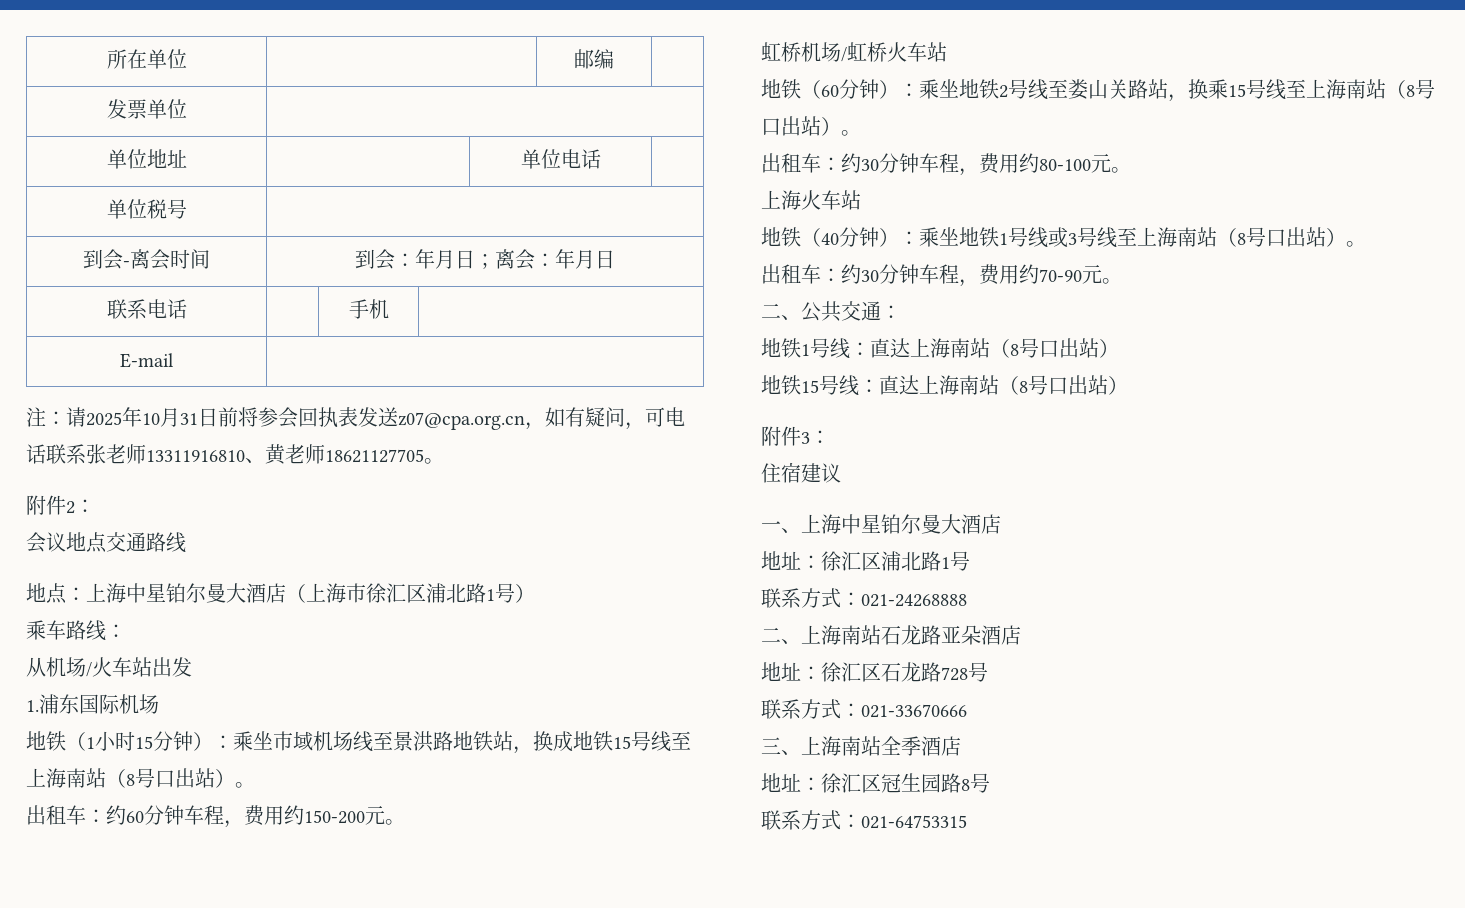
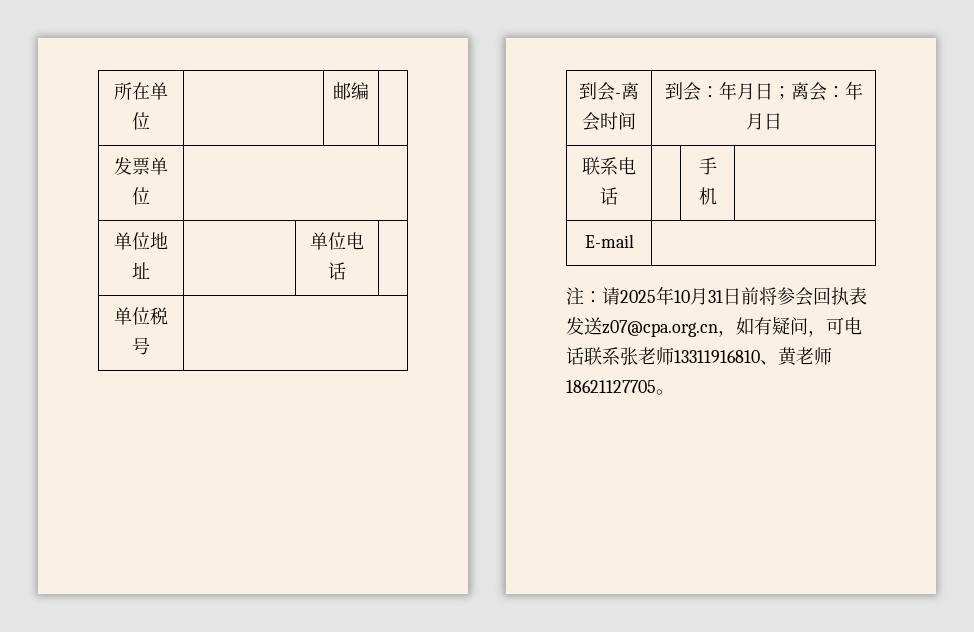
[26,495,95,515] [26,532,186,553] [26,583,535,604] [26,620,126,641] [26,657,192,677] [26,694,159,714] [26,731,691,754] [26,768,255,788] [26,805,405,828] [761,42,947,62] [761,79,1435,102] [761,116,861,136] [761,153,1131,176] [761,190,861,210] [761,227,1366,248] [761,264,1122,287] [761,301,901,322] [761,338,1119,359] [761,375,1128,396] [761,426,830,446] [761,462,841,483] [761,514,1001,534] [761,551,970,571] [761,588,967,608] [761,625,1021,645] [761,662,988,682] [761,699,967,719] [761,736,961,756] [761,773,990,793] [761,810,967,830] // 附件2： // 会议地点交通路线 // 地点：上海中星铂尔曼大酒店（上海市徐汇区浦北路1号） // 乘车路线： // 从机场/火车站出发 // 1.浦东国际机场 // 地铁（1小时15分钟）：乘坐市域机场线至景洪路地铁站，换成地铁15号线至上海南站（8号口出站）。 // 出租车：约60分钟车程，费用约150-200元。 // 虹桥机场/虹桥火车站 // 地铁（60分钟）：乘坐地铁2号线至娄山关路站，换乘15号线至上海南站（8号口出站）。 // 出租车：约30分钟车程，费用约80-100元。 // 上海火车站 // 地铁（40分钟）：乘坐地铁1号线或3号线至上海南站（8号口出站）。 // 出租车：约30分钟车程，费用约70-90元。 // 二、公共交通： // 地铁1号线：直达上海南站（8号口出站） // 地铁15号线：直达上海南站（8号口出站） // 附件3： // 住宿建议 // 一、上海中星铂尔曼大酒店 // 地址：徐汇区浦北路1号 // 联系方式：021-24268888 // 二、上海南站石龙路亚朵酒店 // 地址：徐汇区石龙路728号 // 联系方式：021-33670666 // 三、上海南站全季酒店 // 地址：徐汇区冠生园路8号 // 联系方式：021-64753315 -> (674, 392) none

